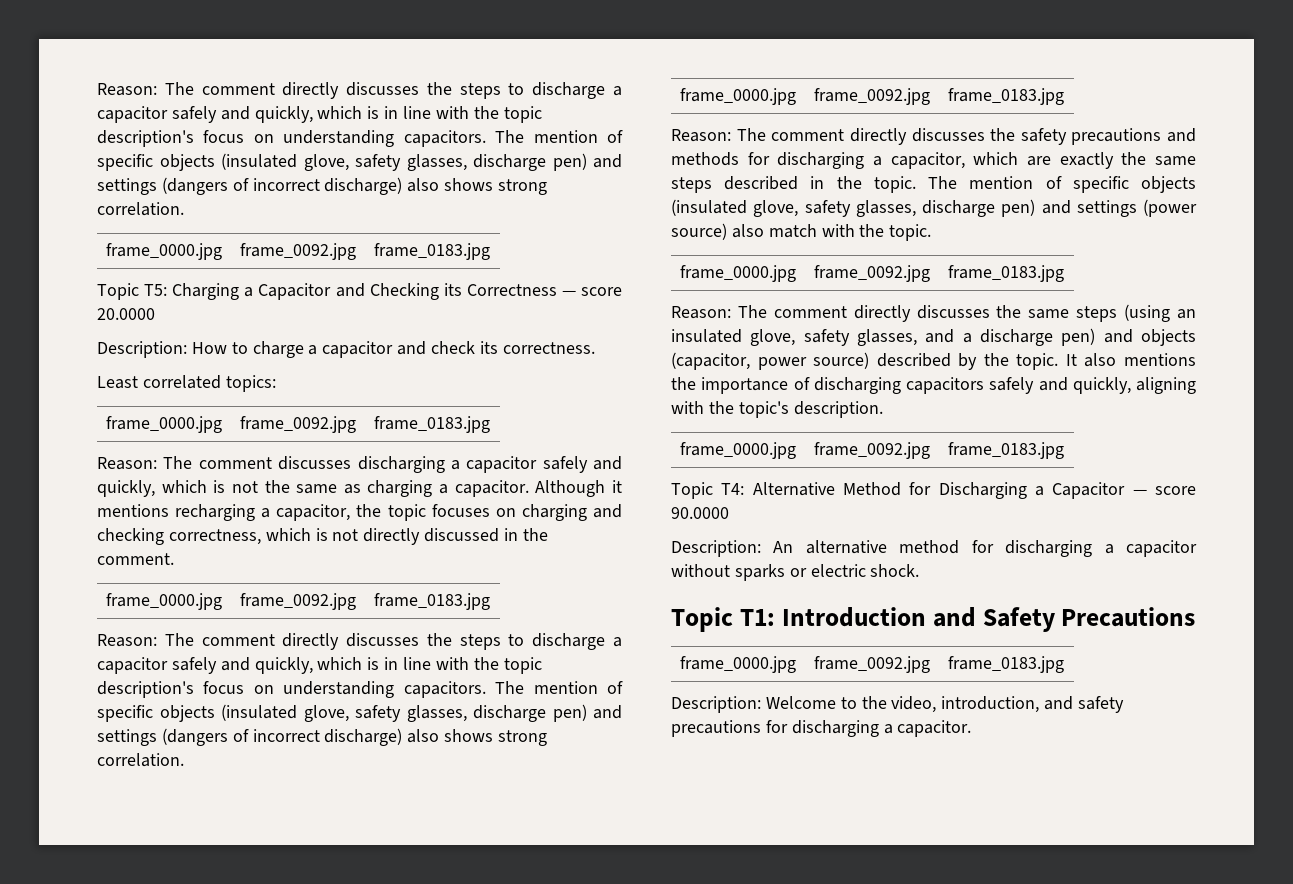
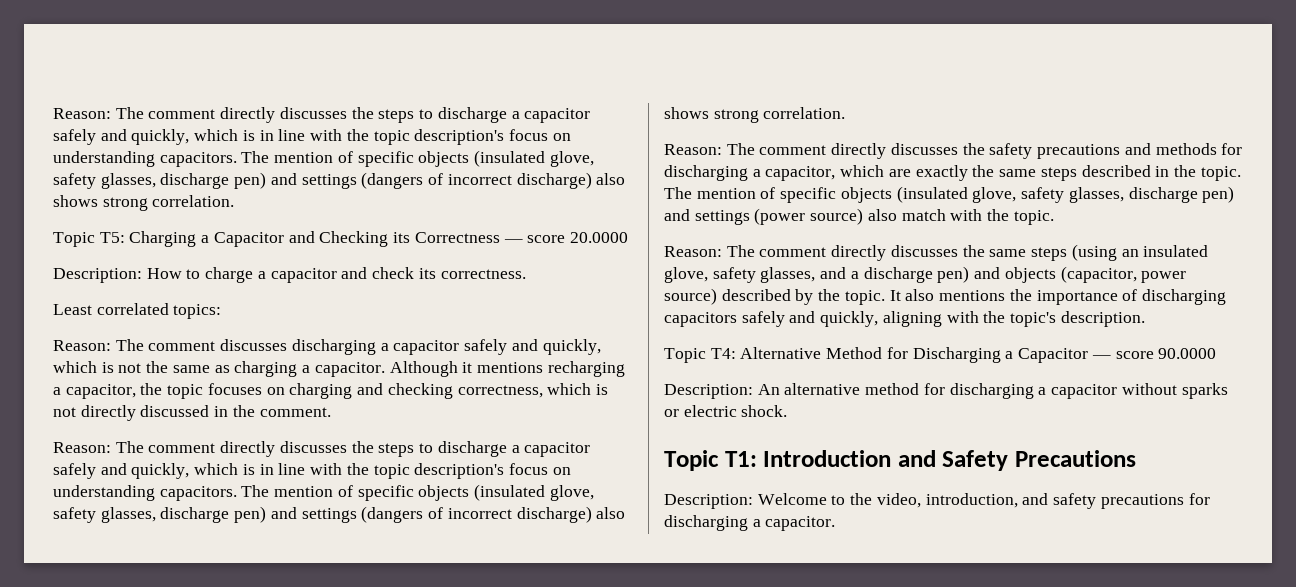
[105,243,222,260] [239,243,356,260] [373,243,490,260] // frame_0000.jpg | frame_0092.jpg | frame_0183.jpg -> (235, 201) none
[105,416,222,433] [239,416,356,433] [373,416,490,433] // frame_0000.jpg | frame_0092.jpg | frame_0183.jpg -> (222, 311) none
[105,593,222,610] [239,593,356,610] [373,593,490,610] // frame_0000.jpg | frame_0092.jpg | frame_0183.jpg -> (331, 412) none
[679,88,796,105] [813,88,930,105] [947,88,1064,105] // frame_0000.jpg | frame_0092.jpg | frame_0183.jpg -> (846, 113) none
[679,265,796,282] [813,265,930,282] [947,265,1064,282] // frame_0000.jpg | frame_0092.jpg | frame_0183.jpg -> (1054, 217) none
[679,442,796,459] [813,442,930,459] [947,442,1064,459] // frame_0000.jpg | frame_0092.jpg | frame_0183.jpg -> (1145, 319) none
[679,656,796,673] [813,656,930,673] [947,656,1064,673] // frame_0000.jpg | frame_0092.jpg | frame_0183.jpg -> (1137, 458) none

